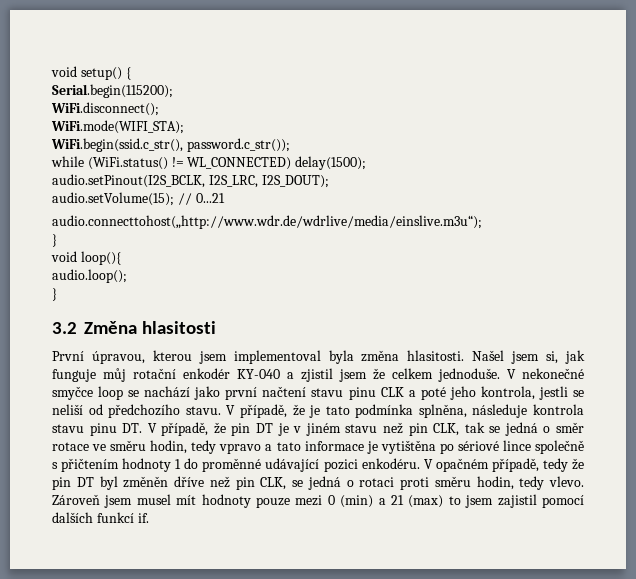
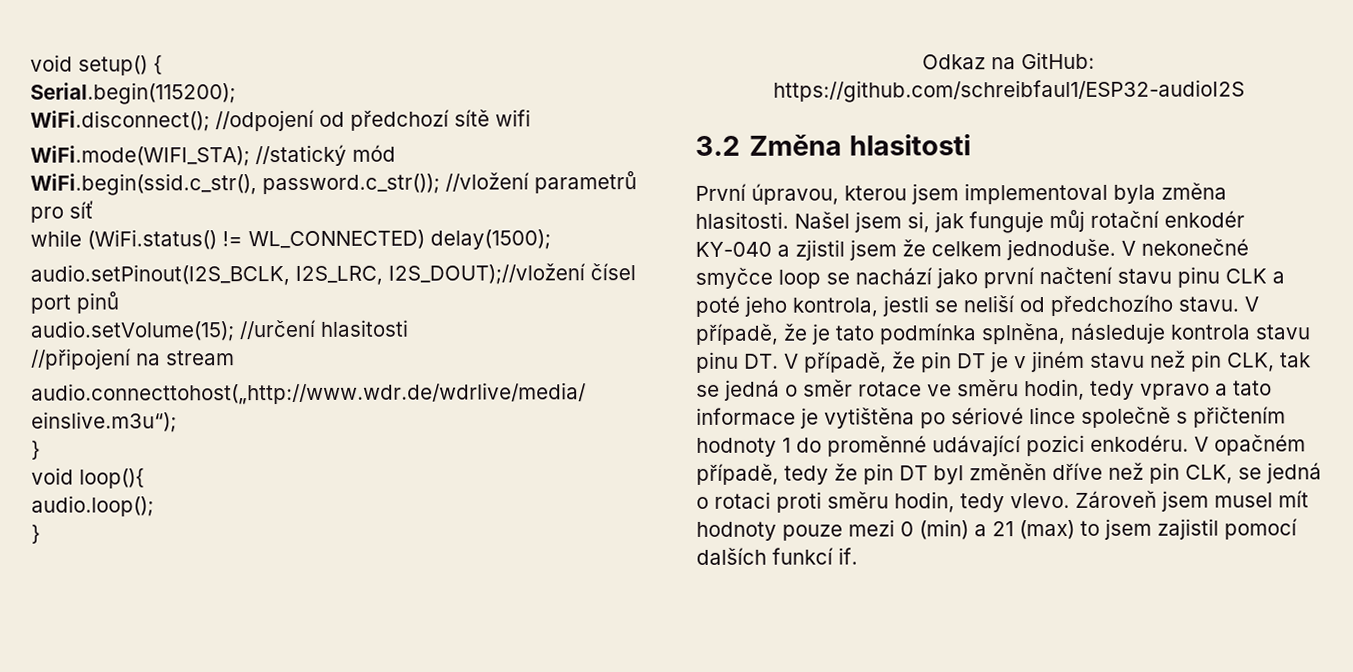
(159, 109) none -> [215,109,531,132] //odpojení od předchozí sítě wifi
(184, 127) none -> [255,144,396,167] //statický mód
(290, 145) none -> [445,171,637,194] [30,200,94,223] //vložení parametrů pro síť
[261,175,329,188] [52,192,225,206] I2S_DOUT); // audio.setVolume(15); // 0...21 -> [388,263,636,285] [30,291,119,314] [30,319,409,342] [31,348,235,370] I2S_DOUT);//vložení čísel port pinů // audio.setVolume(15); //určení hlasitosti // //připojení na stream
(57, 294) none -> [922,51,1095,70] [772,79,1245,103] // Odkaz na GitHub: https://github.com/schreibfaul1/ESP32-audioI2S

